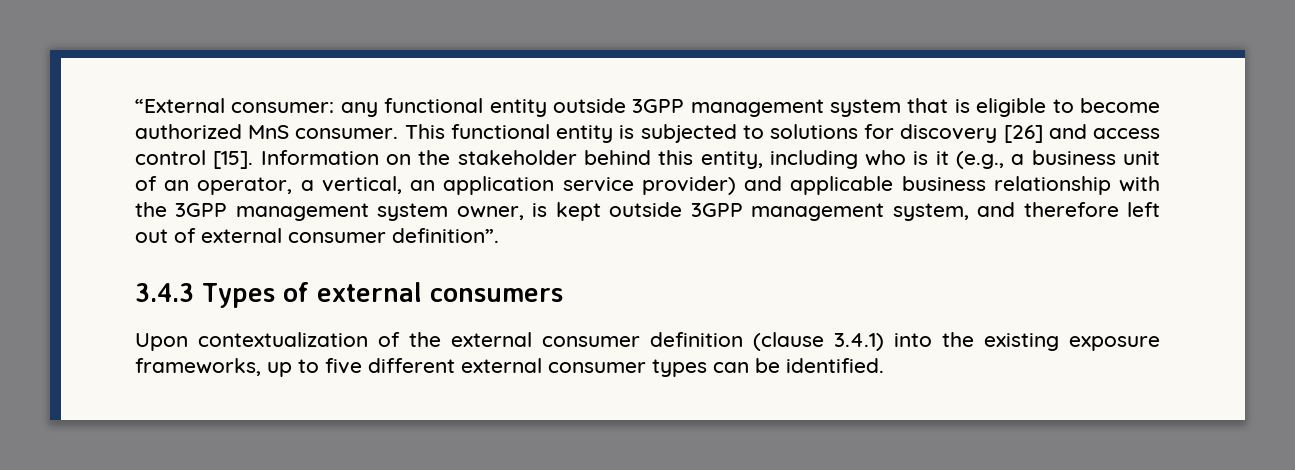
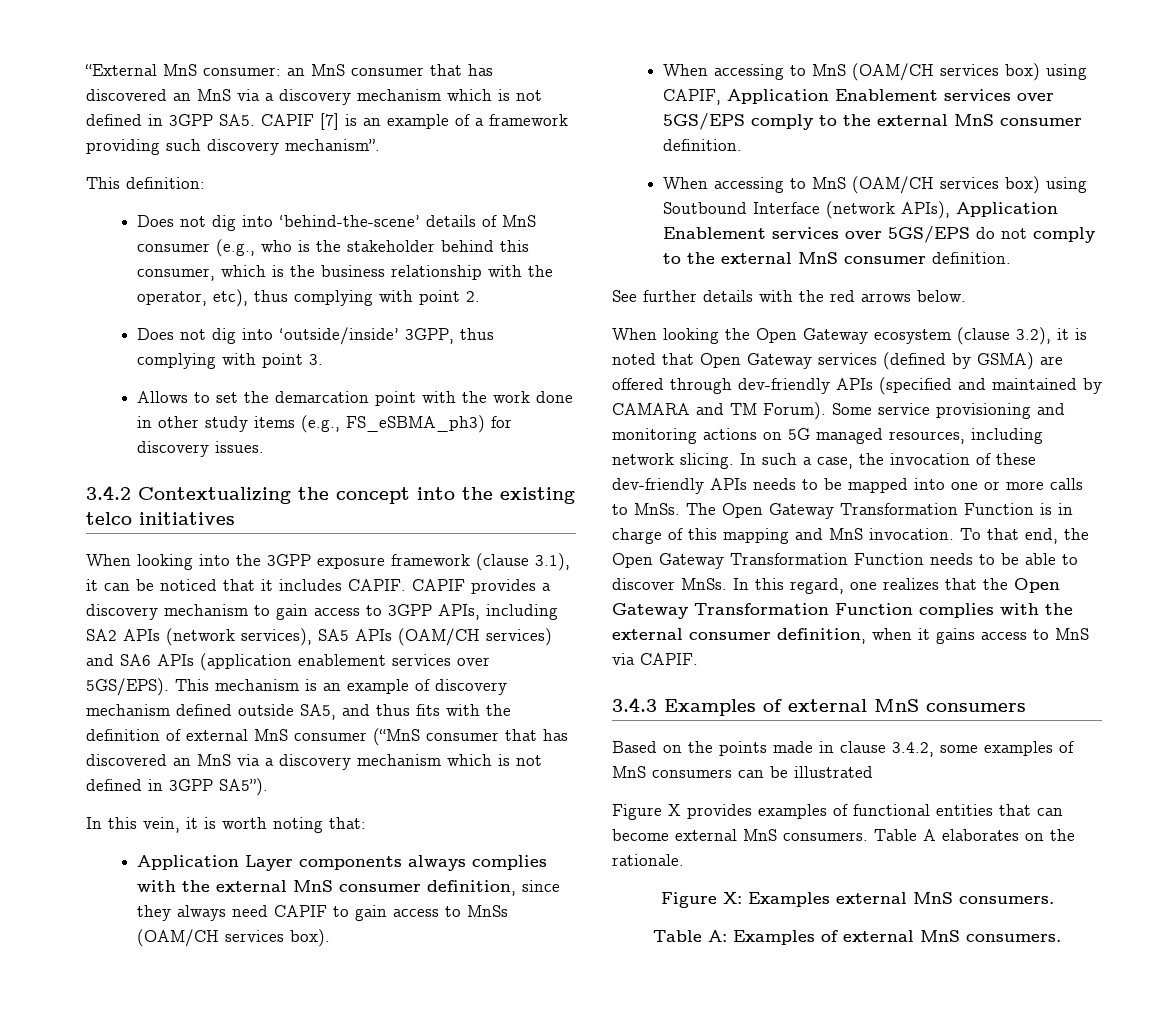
[231,98,1160,117] [135,124,1160,143] [135,150,1160,169] [135,176,1161,195] [135,202,1160,221] [135,228,499,243] [135,282,563,308] [135,332,1160,351] [135,358,884,377] consumer: any functional entity outside 3GPP management system that is eligible to become authorized MnS consumer. This functional entity is subjected to solutions for discovery [26] and access control [15]. Information on the stakeholder behind this entity, including who is it (e.g., a business unit of an operator, a vertical, an application service provider) and applicable business relationship with the 3GPP management system owner, is kept outside 3GPP management system, and therefore left out of external consumer definition”. // 3.4.3 Types of external consumers // Upon contextualization of the external consumer definition (clause 3.4.1) into the existing exposure frameworks, up to five different external consumer types can be identified. -> [163,64,493,76] [86,89,542,105] [86,113,568,130] [86,139,380,155] [86,177,205,189] [136,215,536,231] [136,239,529,257] [136,265,553,281] [136,289,480,307] [136,327,494,345] [136,353,323,369] [136,391,573,406] [136,415,512,433] [136,441,264,457] [86,485,575,504] [86,512,235,525] [86,553,570,571] [86,579,551,594] [86,604,558,620] [86,628,552,646] [86,653,490,671] [86,678,507,696] [86,704,511,720] [86,728,568,746] [86,754,542,770] [86,778,268,796] [86,817,366,833] [136,855,547,871] [136,880,560,896] [136,905,508,921] [136,929,330,947] [662,63,1087,81] [662,89,1054,105] [662,113,1082,130] [662,139,742,151] [662,176,1087,194] [662,201,1058,219] [662,226,1095,243] [662,252,1011,264] [612,290,966,302] [612,327,1087,345] [612,352,1063,370] [612,377,1102,395] [612,402,1065,420] [612,428,1043,444] [612,453,1036,469] [612,478,1083,494] [612,503,1073,519] [612,528,1089,544] [612,553,1078,569] [612,578,1060,594] [612,603,1073,619] [612,628,1089,644] [612,653,698,665] [612,697,1026,716] [612,741,1074,757] [612,766,873,778] [612,804,1063,820] [612,829,1075,841] [612,854,684,866] [660,892,1054,908] [653,930,1061,945] MnS consumer: an MnS consumer that has discovered an MnS via a discovery mechanism which is not defined in 3GPP SA5. CAPIF [7] is an example of a framework providing such discovery mechanism”. // This definition: // Does not dig into ‘behind-the-scene’ details of MnS consumer (e.g., who is the stakeholder behind this consumer, which is the business relationship with the operator, etc), thus complying with point 2. // Does not dig into ‘outside/inside’ 3GPP, thus complying with point 3. // Allows to set the demarcation point with the work done in other study items (e.g., FS_eSBMA_ph3) for discovery issues. // 3.4.2 Contextualizing the concept into the existing telco initiatives // When looking into the 3GPP exposure framework (clause 3.1), it can be noticed that it includes CAPIF. CAPIF provides a discovery mechanism to gain access to 3GPP APIs, including SA2 APIs (network services), SA5 APIs (OAM/CH services) and SA6 APIs (application enablement services over 5GS/EPS). This mechanism is an example of discovery mechanism defined outside SA5, and thus fits with the definition of external MnS consumer (“MnS consumer that has discovered an MnS via a discovery mechanism which is not defined in 3GPP SA5”). // In this vein, it is worth noting that: // Application Layer components always complies with the external MnS consumer definition, since they always need CAPIF to gain access to MnSs (OAM/CH services box). // When accessing to MnS (OAM/CH services box) using CAPIF, Application Enablement services over 5GS/EPS comply to the external MnS consumer definition. // When accessing to MnS (OAM/CH services box) using Soutbound Interface (network APIs), Application Enablement services over 5GS/EPS do not comply to the external MnS consumer definition. // See further details with the red arrows below. // When looking the Open Gateway ecosystem (clause 3.2), it is noted that Open Gateway services (defined by GSMA) are offered through dev-friendly APIs (specified and maintained by CAMARA and TM Forum). Some service provisioning and monitoring actions on 5G managed resources, including network slicing. In such a case, the invocation of these dev-friendly APIs needs to be mapped into one or more calls to MnSs. The Open Gateway Transformation Function is in charge of this mapping and MnS invocation. To that end, the Open Gateway Transformation Function needs to be able to discover MnSs. In this regard, one realizes that the Open Gateway Transformation Function complies with the external consumer definition, when it gains access to MnS via CAPIF. // 3.4.3 Examples of external MnS consumers // Based on the points made in clause 3.4.2, some examples of MnS consumers can be illustrated // Figure X provides examples of functional entities that can become external MnS consumers. Table A elaborates on the rationale. // Figure X: Examples external MnS consumers. // Table A: Examples of external MnS consumers.

